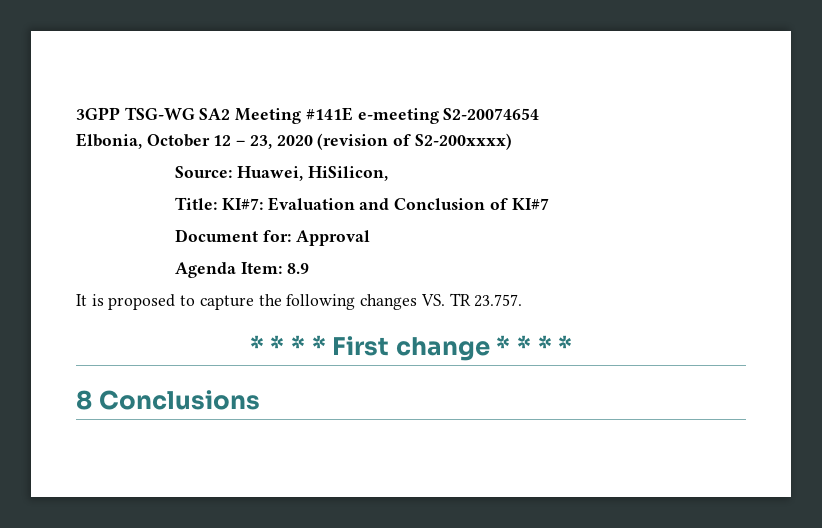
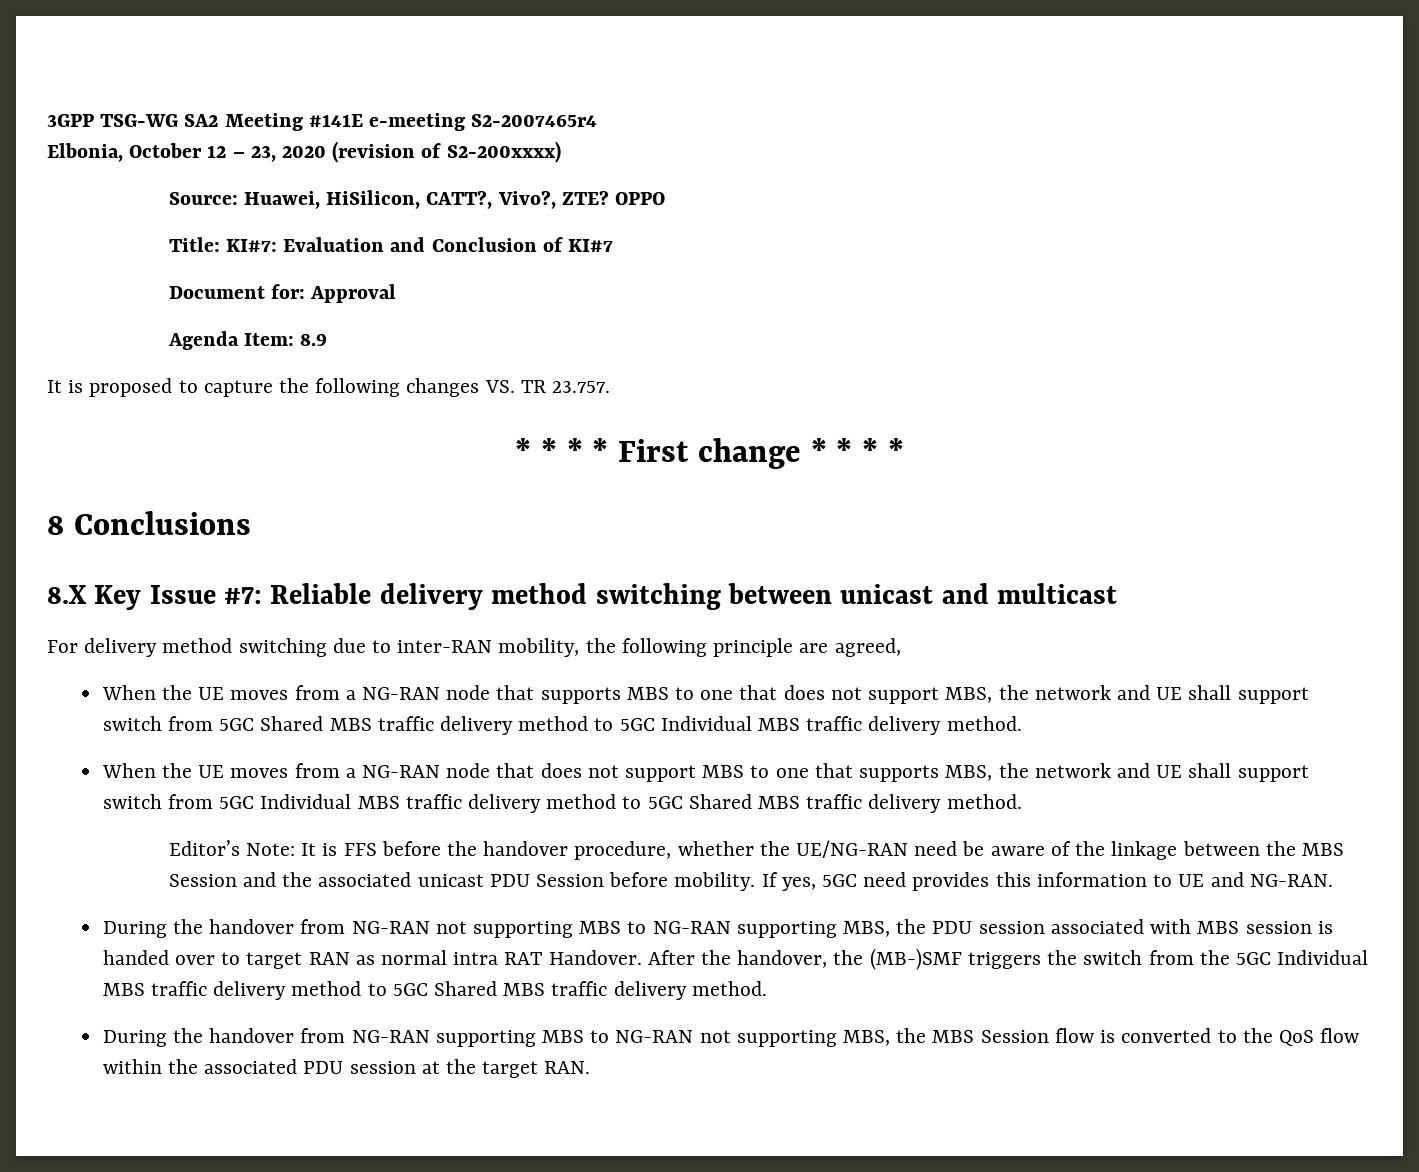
[443,108,540,120] S2-20074654 -> [471,114,598,127] S2-2007465r4
(388, 173) none -> [426,190,666,209] CATT?, Vivo?, ZTE? OPPO
(260, 400) none -> [47,583,1118,610] [47,638,901,657] [101,685,1309,704] [102,716,1022,735] [101,763,1309,782] [102,794,1022,813] [168,840,1344,860] [168,872,1333,891] [102,919,1333,938] [102,948,1369,970] [102,981,767,1000] [102,1028,1360,1047] [102,1059,591,1078] // 8.X Key Issue #7: Reliable delivery method switching between unicast and multicast // For delivery method switching due to inter-RAN mobility, the following principle are agreed, // When the UE moves from a NG-RAN node that supports MBS to one that does not support MBS, the network and UE shall support switch from 5GC Shared MBS traffic delivery method to 5GC Individual MBS traffic delivery method. // When the UE moves from a NG-RAN node that does not support MBS to one that supports MBS, the network and UE shall support switch from 5GC Individual MBS traffic delivery method to 5GC Shared MBS traffic delivery method. // Editor’s Note: It is FFS before the handover procedure, whether the UE/NG-RAN need be aware of the linkage between the MBS Session and the associated unicast PDU Session before mobility. If yes, 5GC need provides this information to UE and NG-RAN. // During the handover from NG-RAN not supporting MBS to NG-RAN supporting MBS, the PDU session associated with MBS session is handed over to target RAN as normal intra RAT Handover. After the handover, the (MB-)SMF triggers the switch from the 5GC Individual MBS traffic delivery method to 5GC Shared MBS traffic delivery method. // During the handover from NG-RAN supporting MBS to NG-RAN not supporting MBS, the MBS Session flow is converted to the QoS flow within the associated PDU session at the target RAN.

